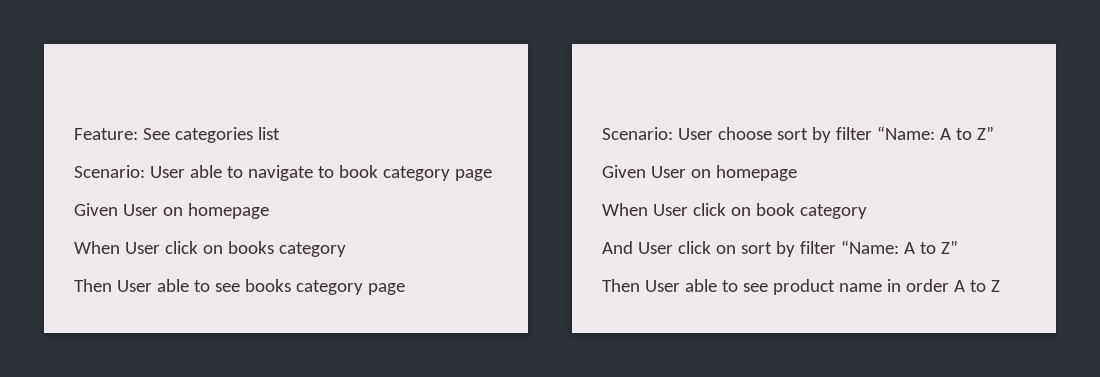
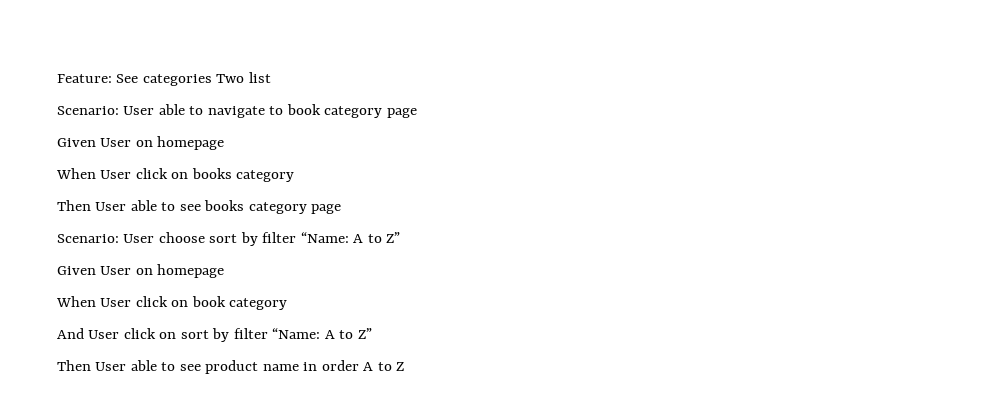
(253, 135) none -> [216,74,245,83] Two

